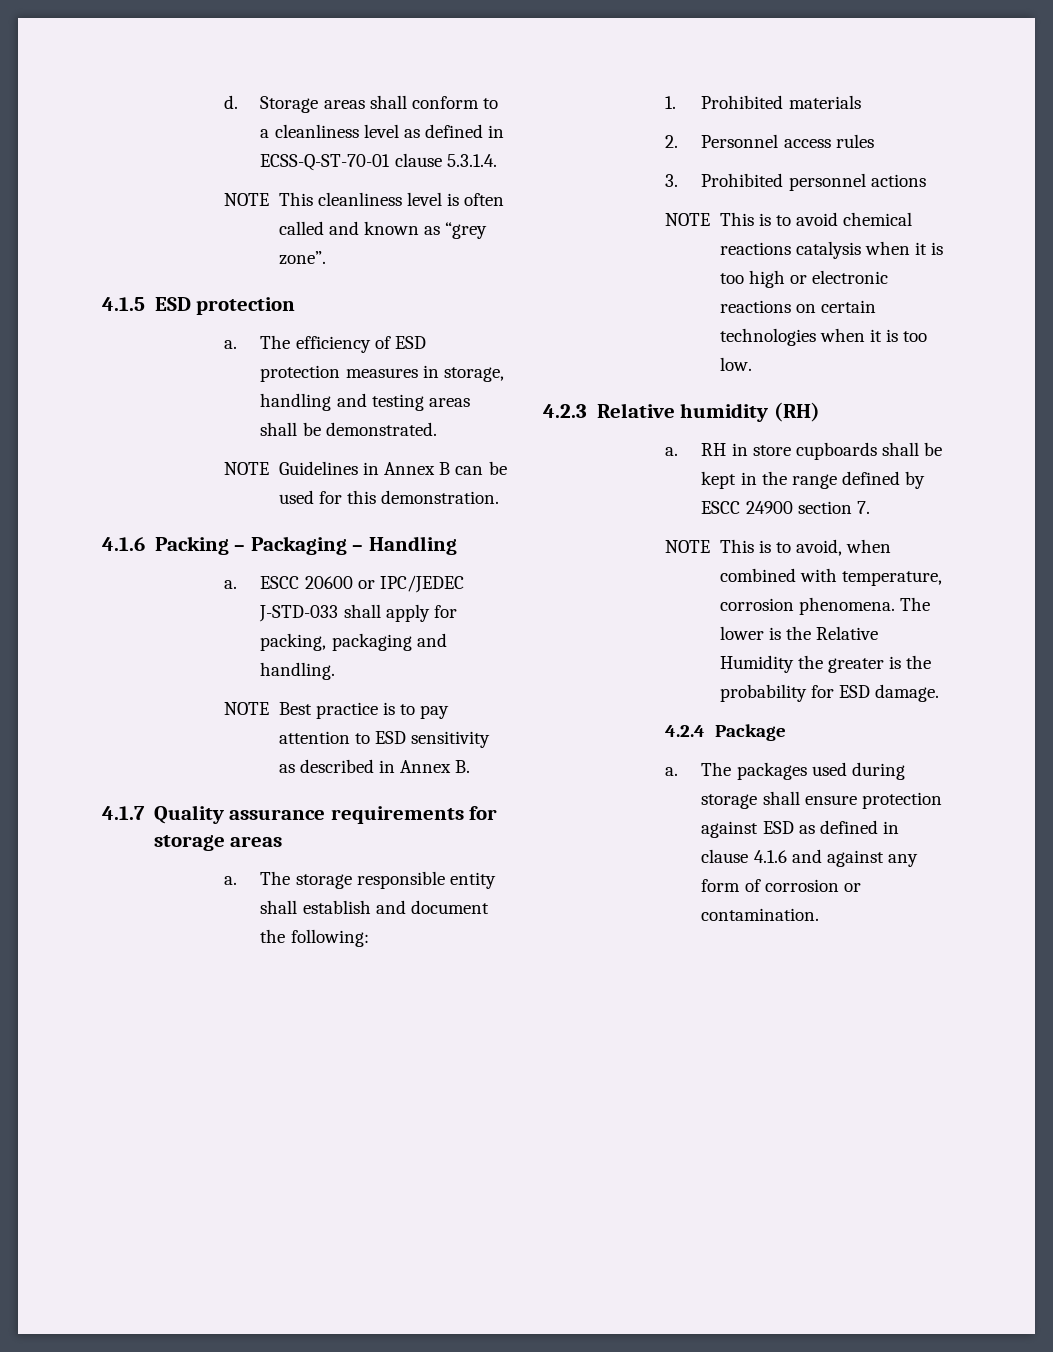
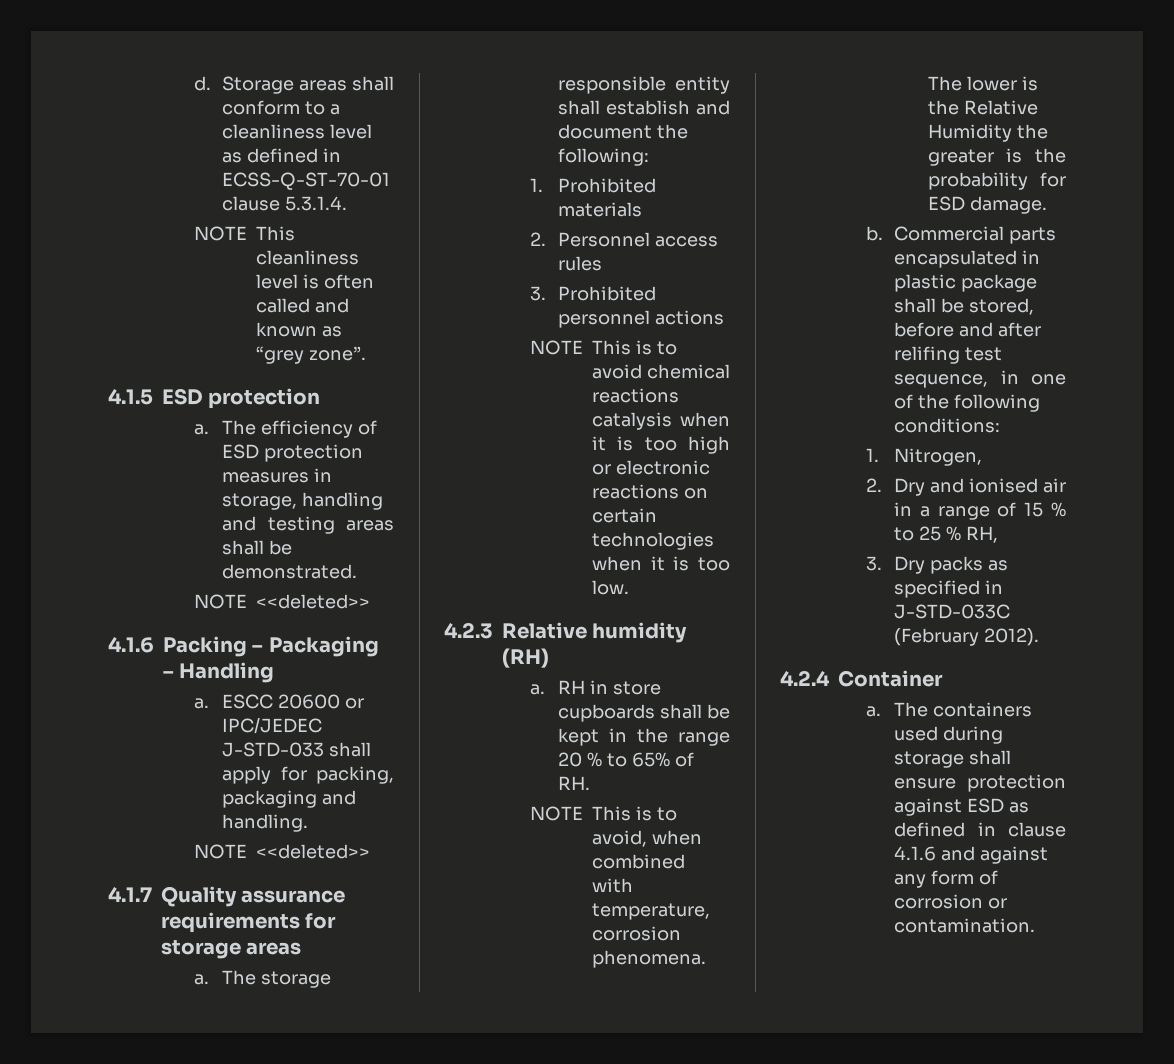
[278,461,507,475] [278,490,500,504] Guidelines in Annex B can be used for this demonstration. -> [255,594,370,609] <<deleted>>
[278,702,450,719] [278,731,491,748] [278,759,471,773] Best practice is to pay attention to ESD sensitivity as described in Annex B. -> [255,844,370,859] <<deleted>>
[841,471,926,489] [701,501,870,514] defined by ESCC 24900 section 7. -> [558,752,694,767] [558,776,591,790] 20 % to 65% of RH.
[665,724,786,741] [665,762,807,780] 4.2.4 Package // a. The packages -> [865,226,1056,244] [894,250,1040,268] [894,274,1037,292] [894,298,1034,315] [894,322,1041,337] [894,346,1002,364] [894,370,1066,388] [894,394,1040,412] [894,418,1001,433] [865,448,983,466] [865,478,1066,496] [894,502,1066,520] [894,526,998,543] [865,556,1008,574] [894,580,1003,598] [894,604,1011,619] [894,628,1039,646] [780,670,943,687] [865,702,1032,717] b. Commercial parts encapsulated in plastic package shall be stored, before and after relifing test sequence, in one of the following conditions: // 1. Nitrogen, // 2. Dry and ionised air in a range of 15 % to 25 % RH, // 3. Dry packs as specified in J-STD-033C (February 2012). // 4.2.4 Container // a. The containers

